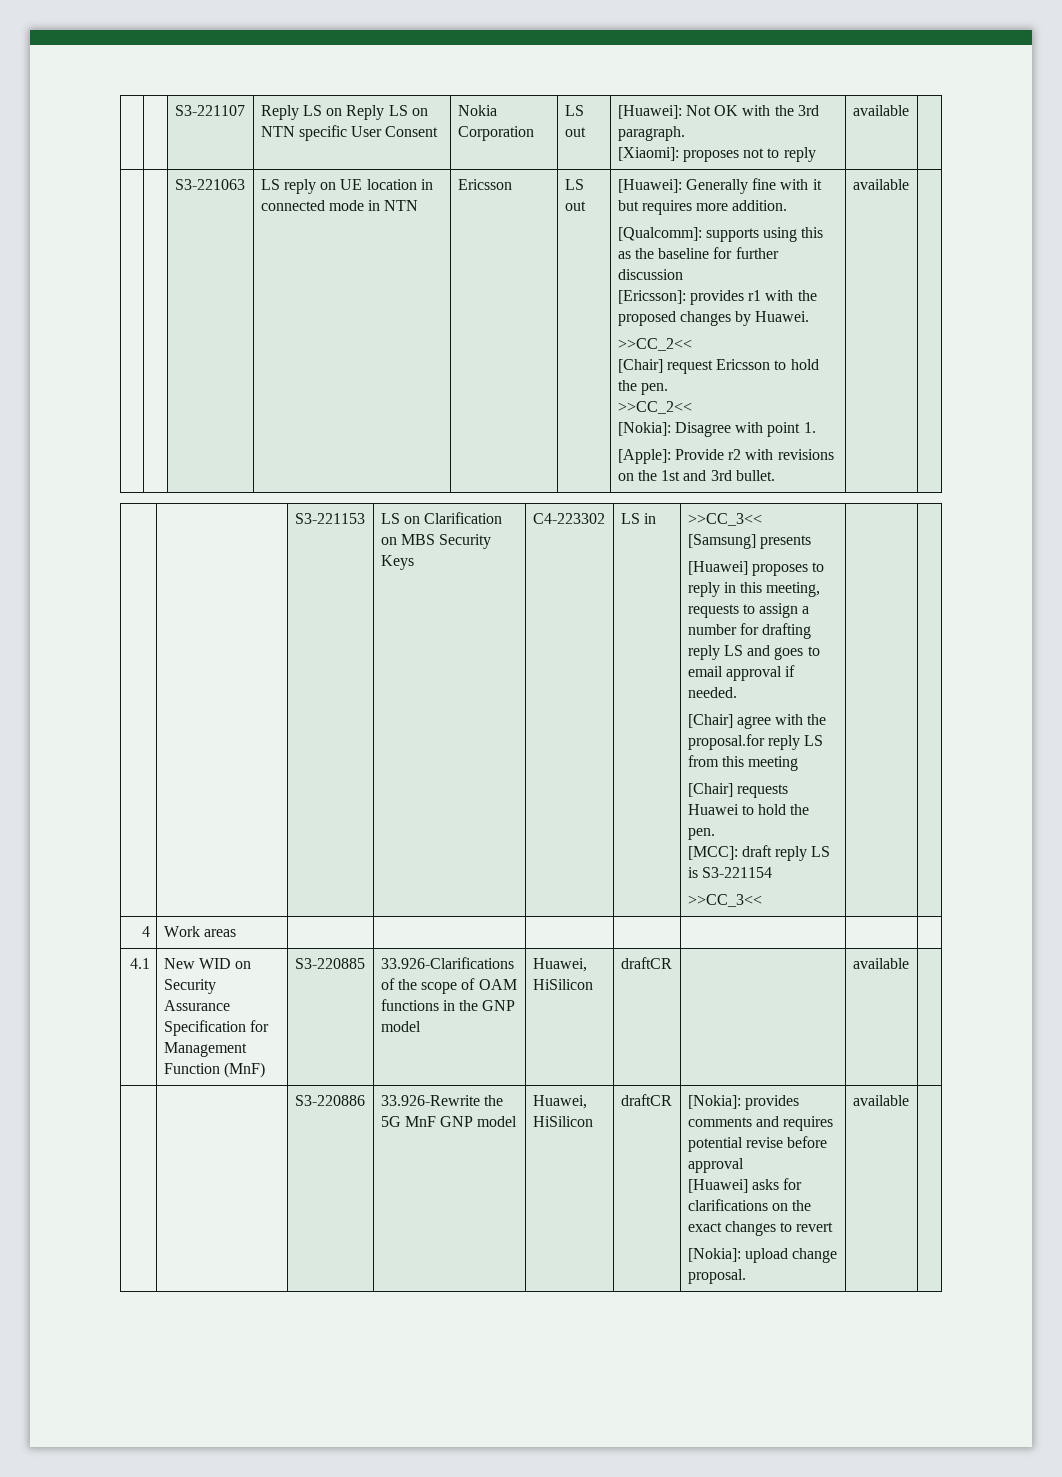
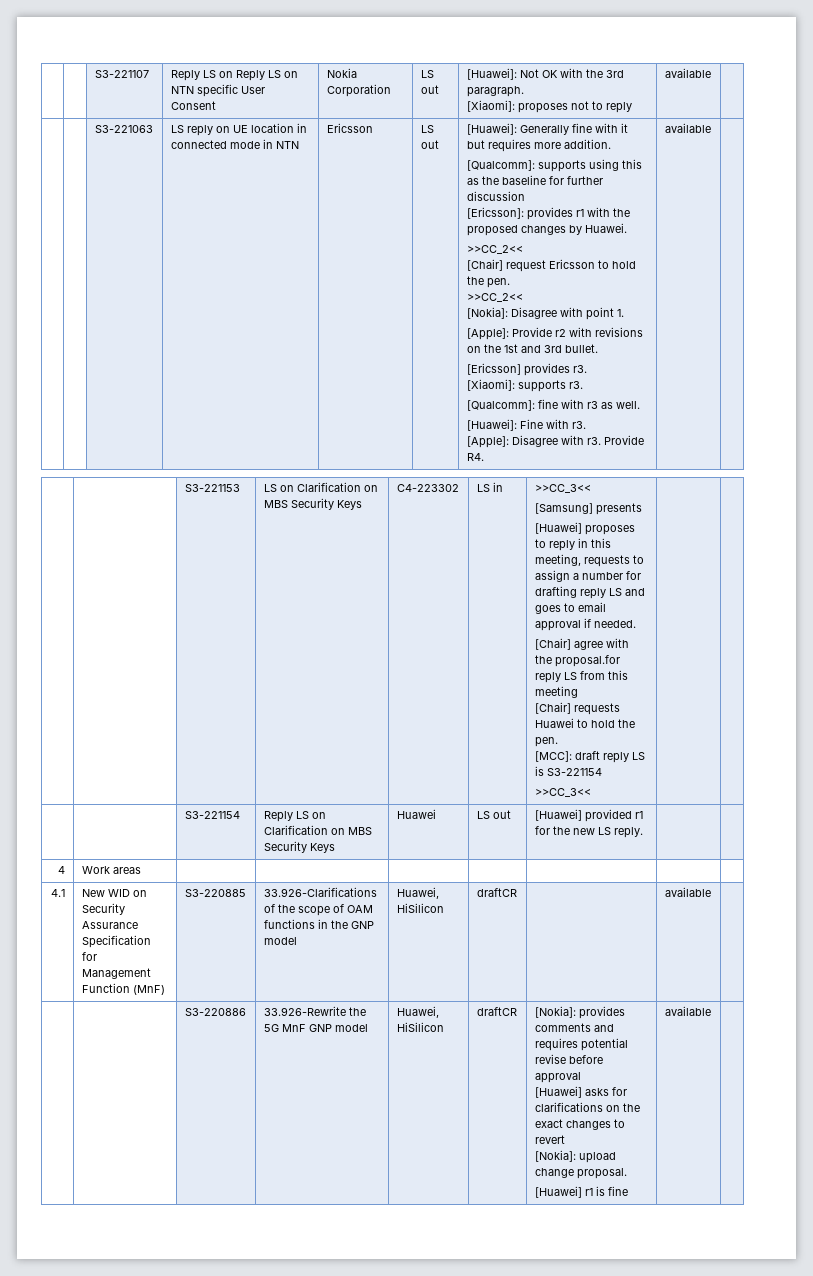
(776, 475) none -> [466,363,587,376] [466,379,583,392] [466,399,640,411] [466,419,586,431] [466,435,644,448] [466,453,484,461] // [Ericsson] provides r3. // [Xiaomi]: supports r3. // [Qualcomm]: fine with r3 as well. // [Huawei]: Fine with r3. // [Apple]: Disagree with r3. Provide R4.
(762, 900) none -> [184,811,240,819] [263,811,326,822] [263,825,372,835] [263,841,335,853] [396,809,436,819] [476,810,511,819] [534,809,643,822] [534,826,643,838] // | | S3-221154 | Reply LS on Clarification on MBS Security Keys | Huawei | LS out | [Huawei] provided r1 for the new LS reply. | |
(746, 1276) none -> [534,1186,628,1198] // [Huawei] r1 is fine

